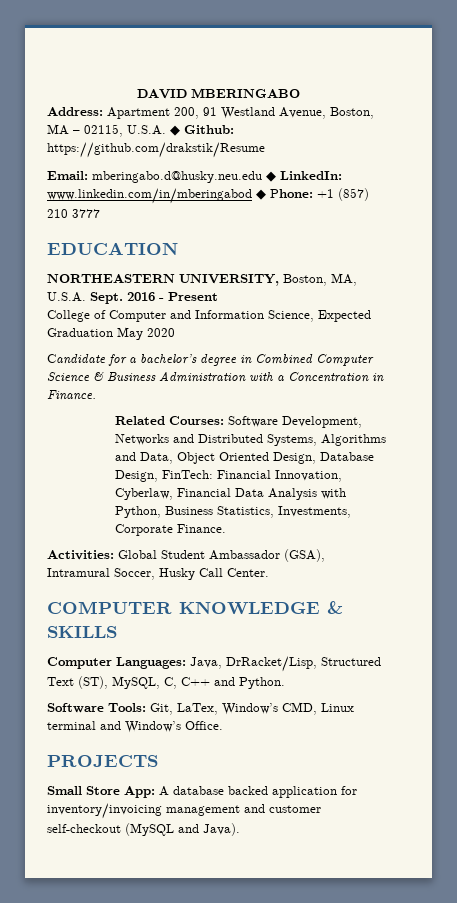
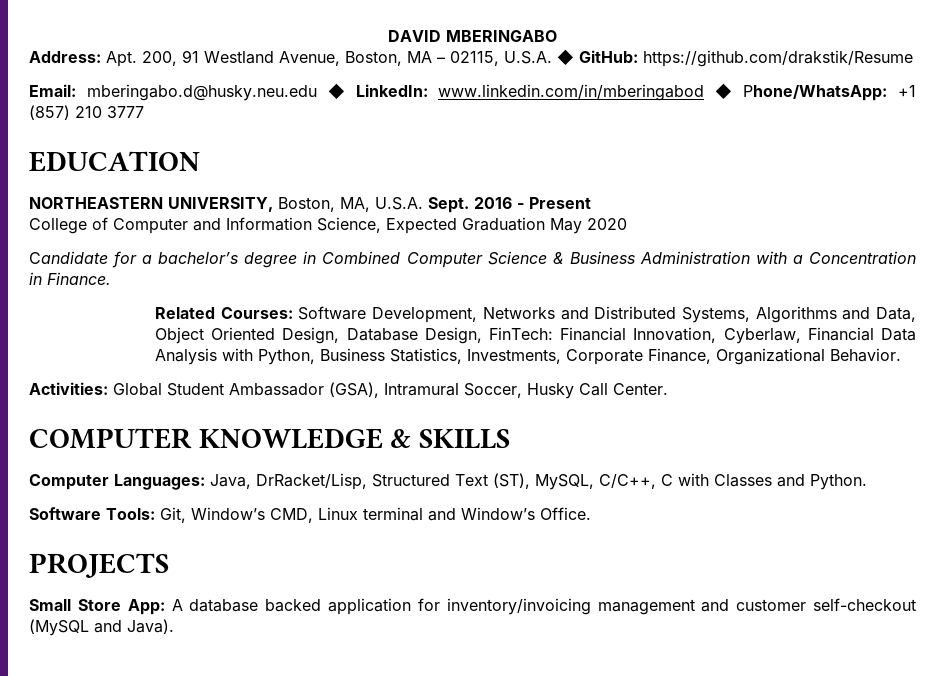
[107,107,170,119] Apartment -> [106,51,137,67] Apt.
[184,125,234,134] Github: -> [579,50,638,63] GitHub:
[270,189,313,198] Phone: -> [743,85,888,101] Phone/WhatsApp:
[176,524,226,533] Finance. -> [648,348,902,365] Finance, Organizational Behavior.
[164,677,210,689] C, C++ -> [599,473,772,489] C/C++, C with Classes
[177,703,218,715] LaTex, -> (186, 515) none

